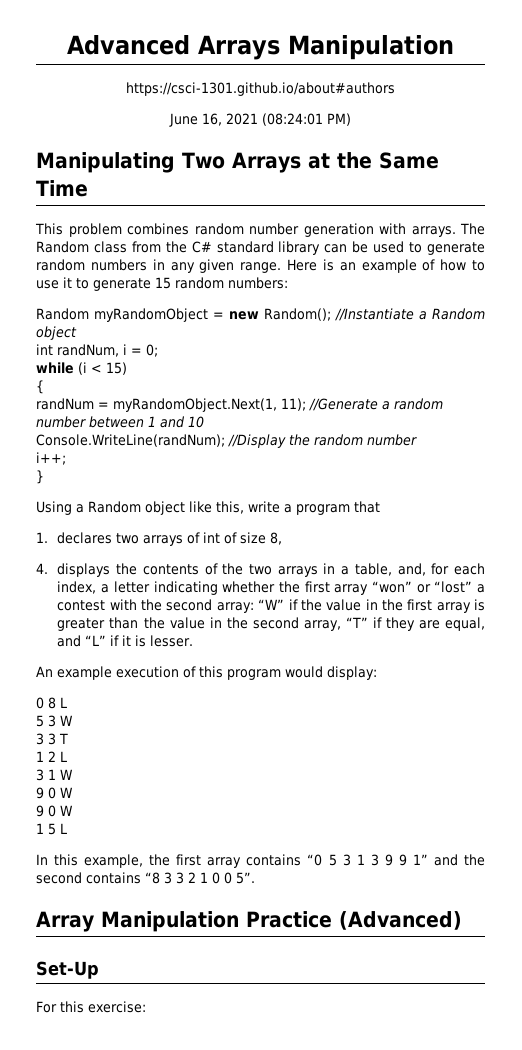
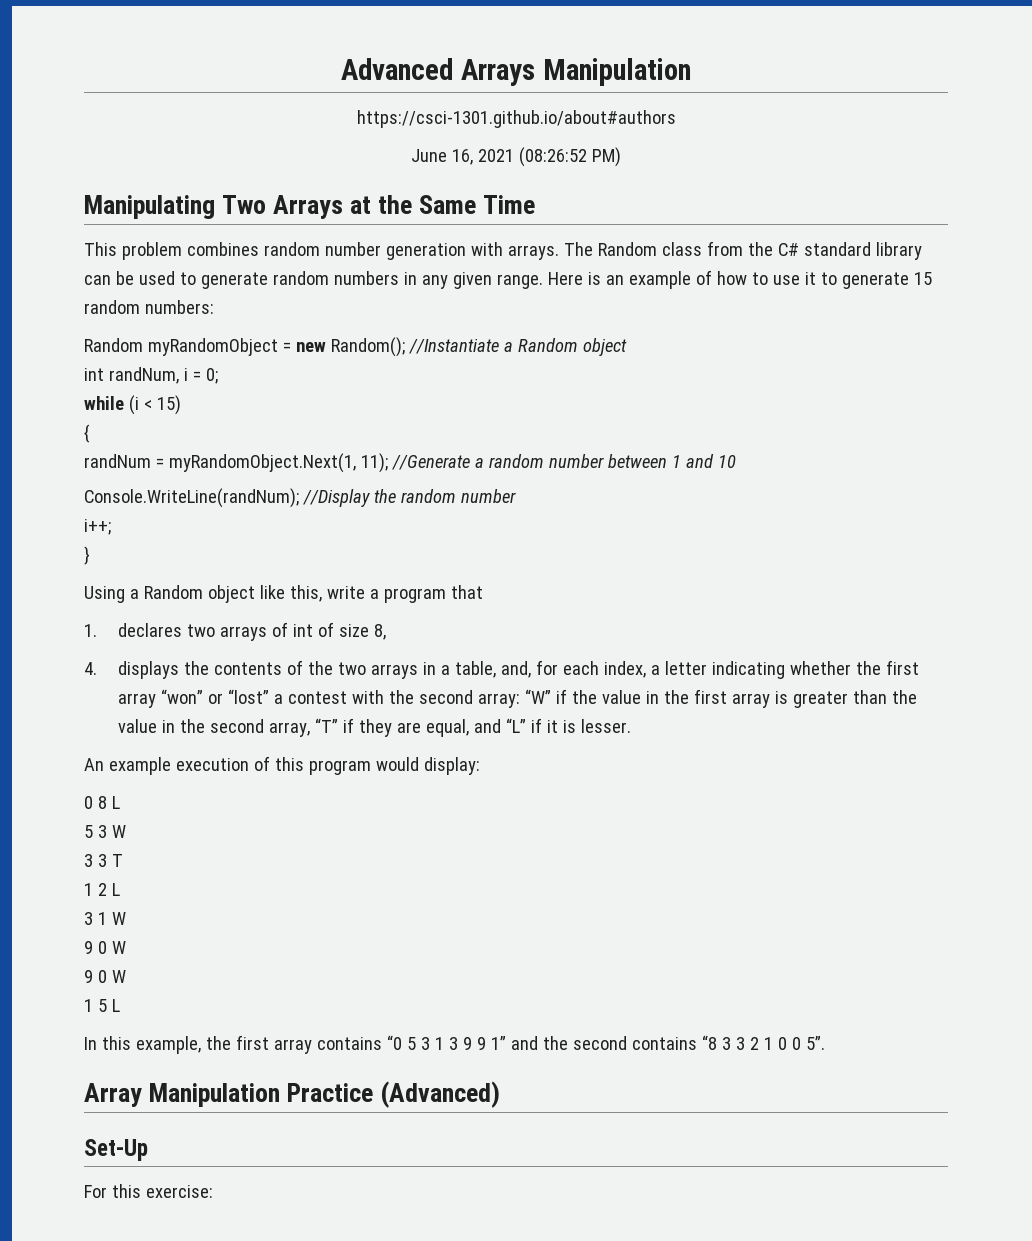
[262,113,323,126] (08:24:01 -> [518,147,587,167] (08:26:52

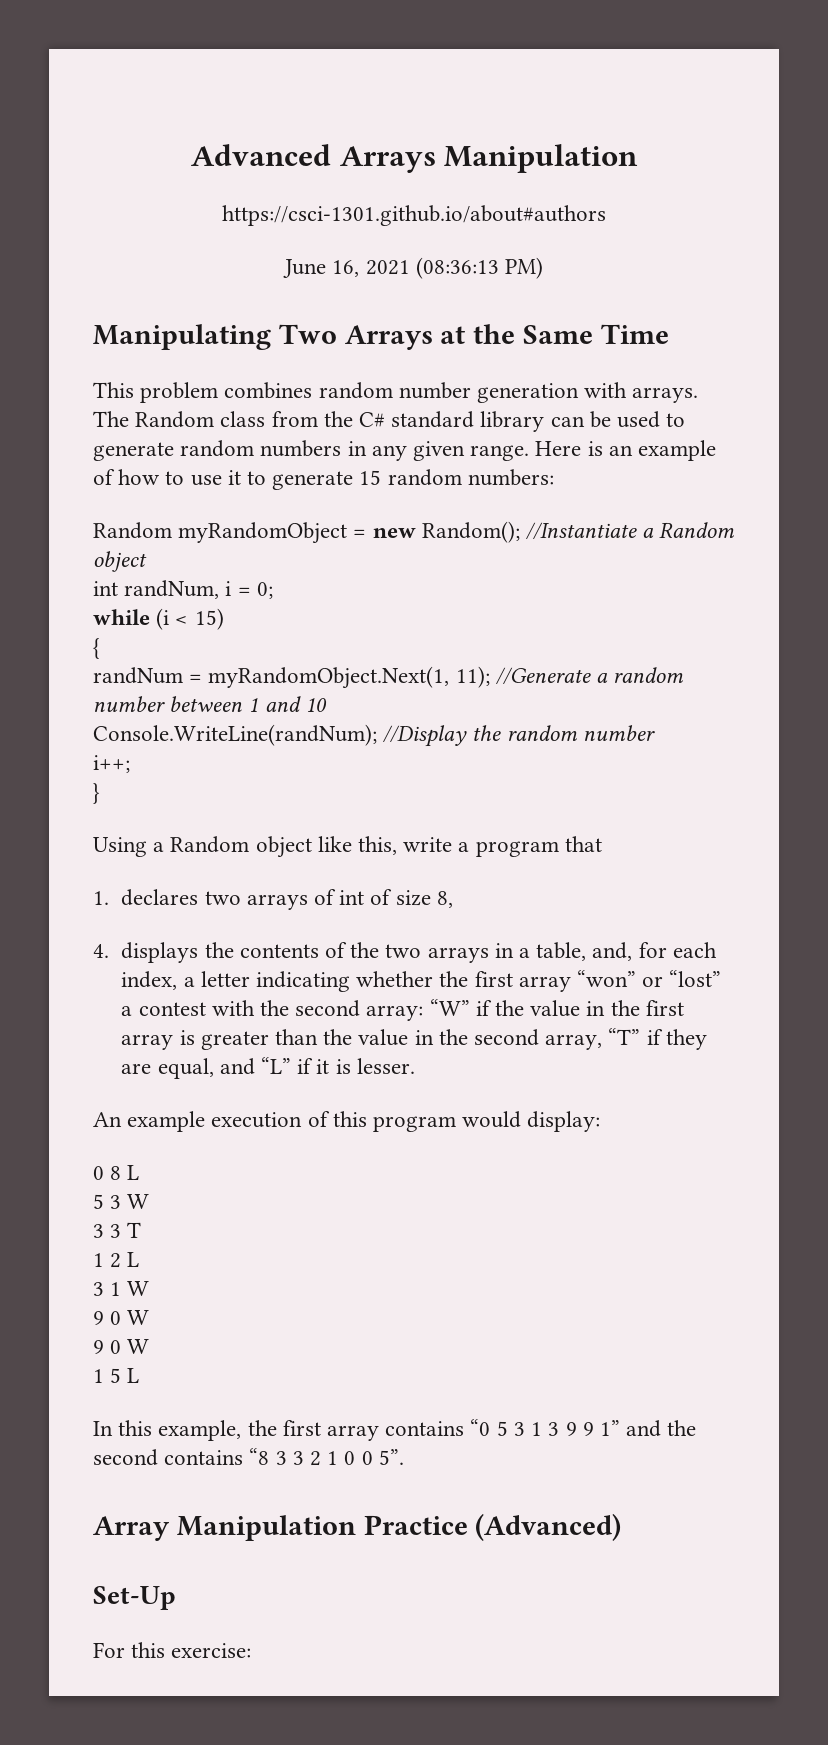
[518,147,587,167] (08:26:52 -> [415,257,499,279] (08:36:13

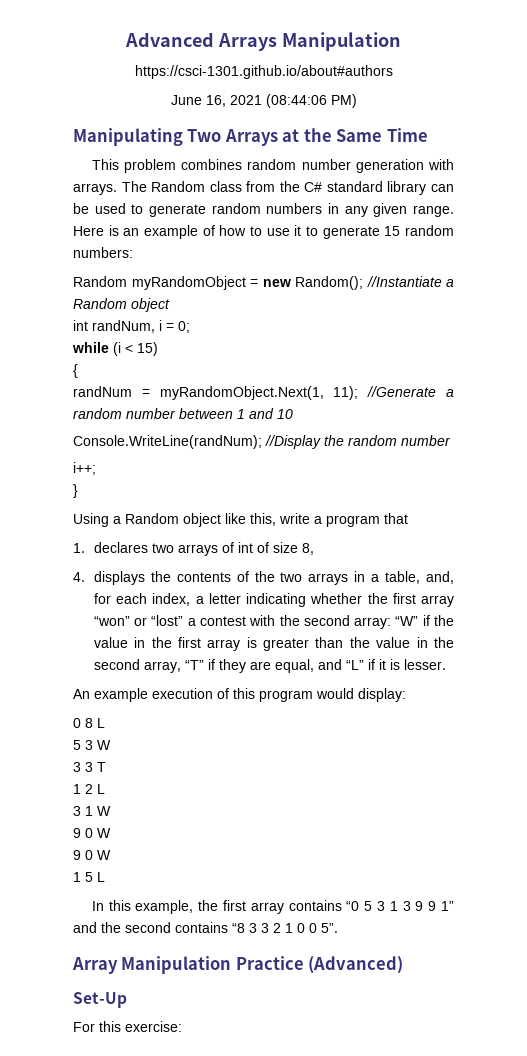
[415,257,499,279] (08:36:13 -> [265,94,327,108] (08:44:06

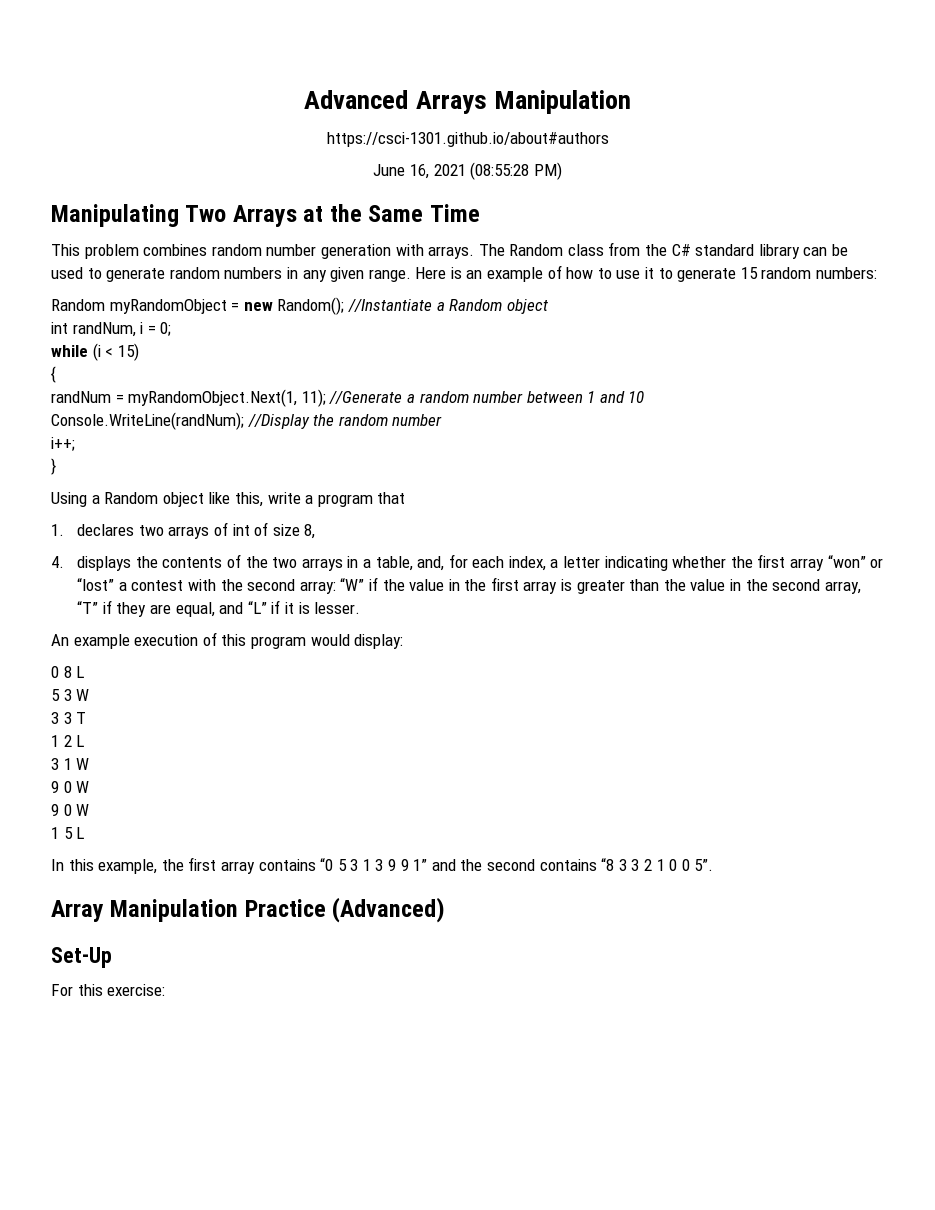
[265,94,327,108] (08:44:06 -> [470,162,530,180] (08:55:28

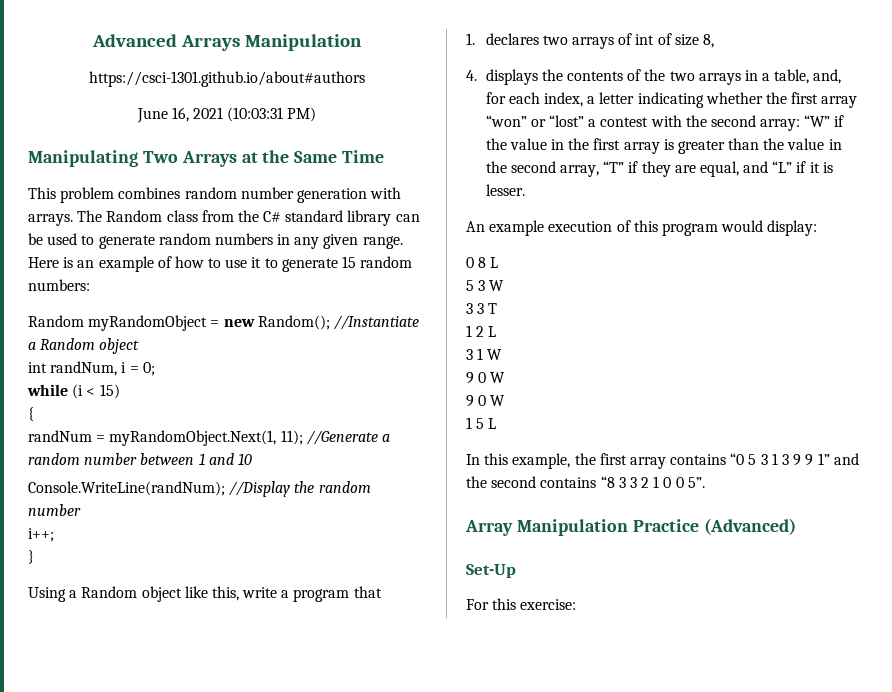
[470,162,530,180] (08:55:28 -> [227,107,284,122] (10:03:31

